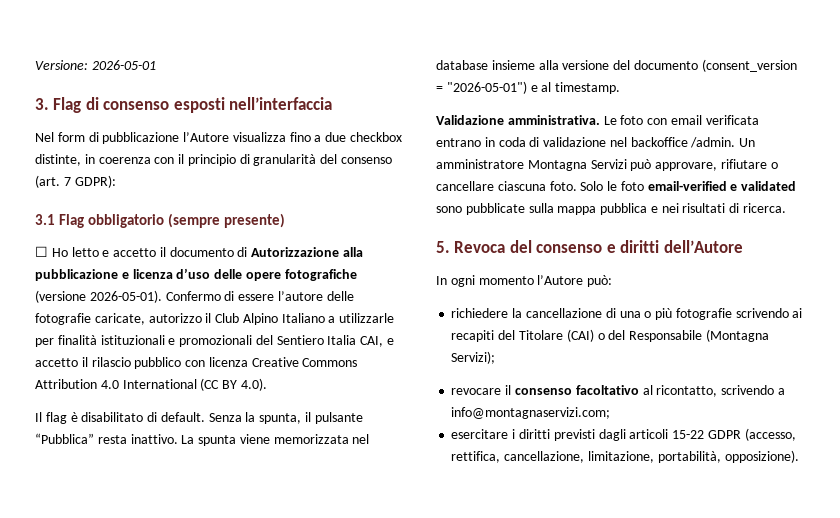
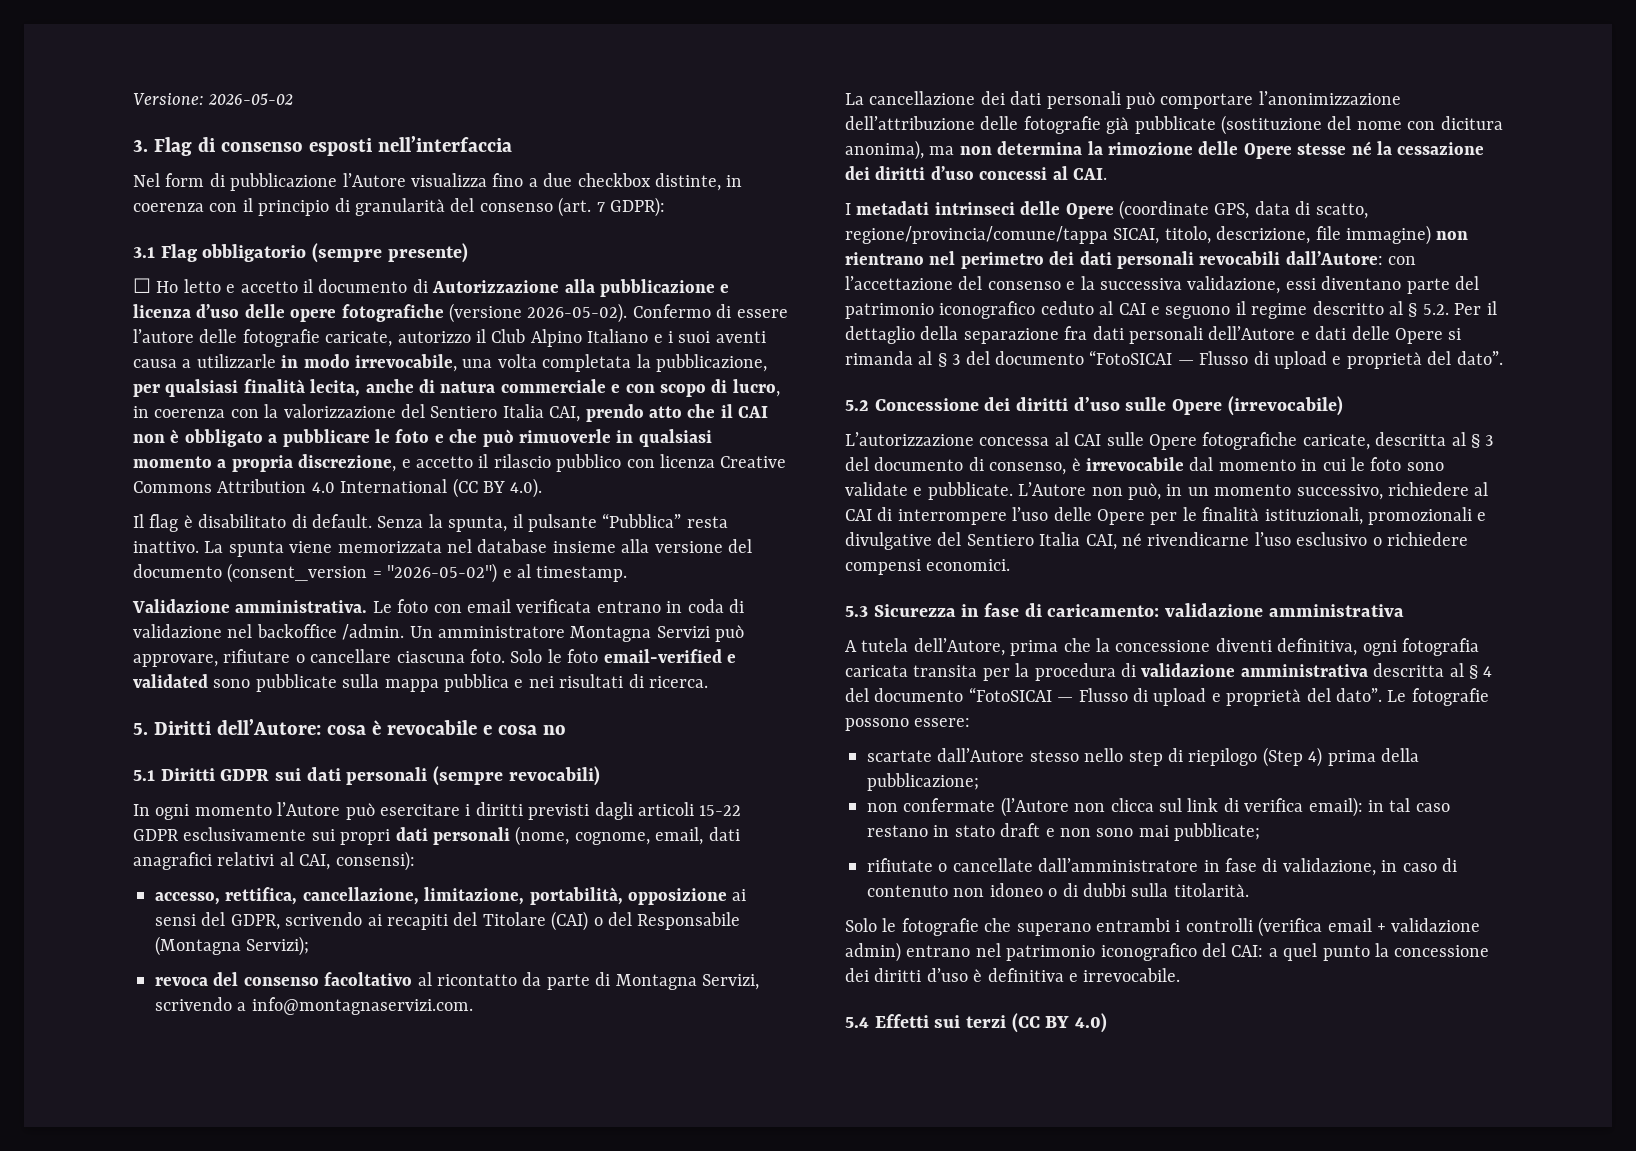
[91,60,156,70] 2026-05-01 -> [208,93,294,105] 2026-05-02
[89,290,162,303] 2026-05-01). -> [527,303,628,323] 2026-05-02).
[328,313,395,323] [35,335,384,347] a utilizzarle per finalità istituzionali e promozionali del Sentiero Italia CAI, -> [653,331,766,343] [133,354,767,372] [133,379,780,397] [133,404,769,422] [133,429,712,447] [133,454,397,472] e i suoi aventi causa a utilizzarle in modo irrevocabile, una volta completata la pubblicazione, per qualsiasi finalità lecita, anche di natura commerciale e con scopo di lucro, in coerenza con la valorizzazione del Sentiero Italia CAI, prendo atto che il CAI non è obbligato a pubblicare le foto e che può rimuoverle in qualsiasi momento a propria discrezione,
[446,81,527,94] "2026-05-01") -> [387,563,498,583] "2026-05-02")
[454,240,743,253] [436,275,613,287] [451,308,732,320] Revoca del consenso e diritti dell’Autore // In ogni momento l’Autore può: // richiedere la cancellazione di una o più fotografie -> [153,719,566,735] [133,766,600,786] [133,802,742,820] [133,826,740,846] [133,851,415,871] [155,887,747,905] [155,912,280,930] Diritti dell’Autore: cosa è revocabile e cosa no // 5.1 Diritti GDPR sui dati personali (sempre revocabili) // In ogni momento l’Autore può esercitare i diritti previsti dagli articoli 15-22 GDPR esclusivamente sui propri dati personali (nome, cognome, email, dati anagrafici relativi al CAI, consensi): // accesso, rettifica, cancellazione, limitazione, portabilità, opposizione ai sensi del GDPR,
[451,385,512,395] revocare il -> [155,972,239,986] revoca del
[656,385,785,397] [451,407,611,419] [451,428,796,441] [451,450,799,463] ricontatto, scrivendo a info@montagnaservizi.com; // esercitare i diritti previsti dagli articoli 15-22 GDPR (accesso, rettifica, cancellazione, limitazione, portabilità, opposizione). -> [437,972,759,990] [155,997,473,1015] [845,91,1401,109] [845,115,1503,135] [845,140,1485,160] [845,166,1107,180] [845,200,1368,220] [845,225,1469,245] [845,251,1417,269] [845,276,1479,294] [845,301,1497,319] [845,326,1462,344] [845,350,1503,369] [845,396,1343,416] [845,432,1494,450] [845,457,1444,475] [845,482,1489,500] [845,507,1487,525] [845,532,1468,550] [845,559,1011,575] [845,603,1404,617] [845,638,1479,656] [845,663,1493,681] [845,687,1489,706] [845,718,971,731] [867,747,1419,767] [867,773,979,791] [867,797,1450,817] [867,823,1261,841] [867,858,1457,876] [867,883,1249,897] [845,917,1481,937] [845,942,1490,962] [845,968,1181,982] [845,1013,1108,1033] ricontatto da parte di Montagna Servizi, scrivendo a info@montagnaservizi.com. // La cancellazione dei dati personali può comportare l’anonimizzazione dell’attribuzione delle fotografie già pubblicate (sostituzione del nome con dicitura anonima), ma non determina la rimozione delle Opere stesse né la cessazione dei diritti d’uso concessi al CAI. // I metadati intrinseci delle Opere (coordinate GPS, data di scatto, regione/provincia/comune/tappa SICAI, titolo, descrizione, file immagine) non rientrano nel perimetro dei dati personali revocabili dall’Autore: con l’accettazione del consenso e la successiva validazione, essi diventano parte del patrimonio iconografico ceduto al CAI e seguono il regime descritto al § 5.2. Per il dettaglio della separazione fra dati personali dell’Autore e dati delle Opere si rimanda al § 3 del documento “FotoSICAI — Flusso di upload e proprietà del dato”. // 5.2 Concessione dei diritti d’uso sulle Opere (irrevocabile) // L’autorizzazione concessa al CAI sulle Opere fotografiche caricate, descritta al § 3 del documento di consenso, è irrevocabile dal momento in cui le foto sono validate e pubblicate. L’Autore non può, in un momento successivo, richiedere al CAI di interrompere l’uso delle Opere per le finalità istituzionali, promozionali e divulgative del Sentiero Italia CAI, né rivendicarne l’uso esclusivo o richiedere compensi economici. // 5.3 Sicurezza in fase di caricamento: validazione amministrativa // A tutela dell’Autore, prima che la concessione diventi definitiva, ogni fotografia caricata transita per la procedura di validazione amministrativa descritta al § 4 del documento “FotoSICAI — Flusso di upload e proprietà del dato”. Le fotografie possono essere: // scartate dall’Autore stesso nello step di riepilogo (Step 4) prima della pubblicazione; // non confermate (l’Autore non clicca sul link di verifica email): in tal caso restano in stato draft e non sono mai pubblicate; // rifiutate o cancellate dall’amministratore in fase di validazione, in caso di contenuto non idoneo o di dubbi sulla titolarità. // Solo le fotografie che superano entrambi i controlli (verifica email + validazione admin) entrano nel patrimonio iconografico del CAI: a quel punto la concessione dei diritti d’uso è definitiva e irrevocabile. // 5.4 Effetti sui terzi (CC BY 4.0)

